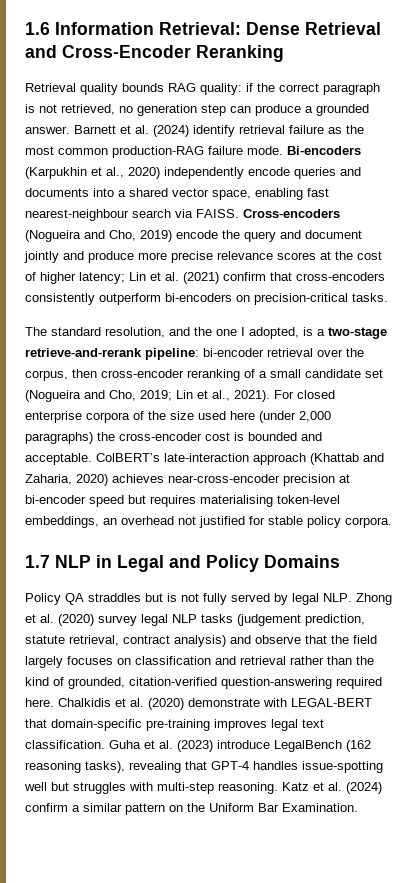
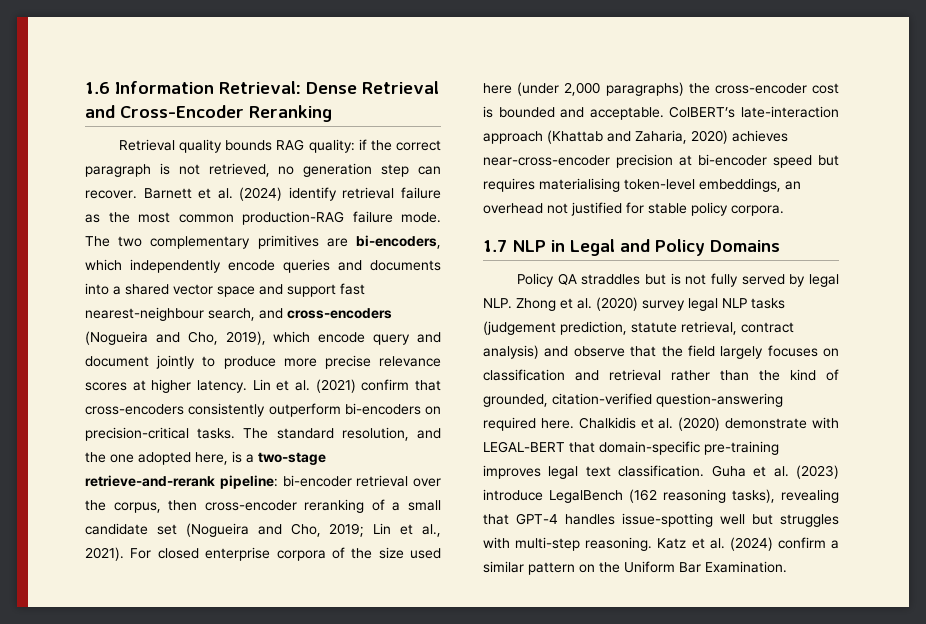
[255,104,369,116] [25,126,70,134] produce a grounded answer. -> [85,190,137,199] recover.
[287,146,361,155] [25,167,160,179] Bi-encoders (Karpukhin et al., 2020) -> [85,235,441,249] [85,259,122,271] The two complementary primitives are bi-encoders, which
[212,188,329,200] [25,209,340,221] [25,230,240,242] space, enabling fast nearest-neighbour search via FAISS. Cross-encoders (Nogueira and Cho, 2019) encode the -> [217,283,365,297] [85,307,392,321] [85,331,366,345] space and support fast nearest-neighbour search, and cross-encoders (Nogueira and Cho, 2019), which encode
[63,251,84,260] and -> [202,356,216,367] to
[335,251,382,260] [25,272,125,284] the cost of higher latency; -> [151,379,247,393] higher latency.
(388, 297) // -> (236, 433) none
[241,327,299,339] I adopted, -> [138,452,228,465] adopted here,

